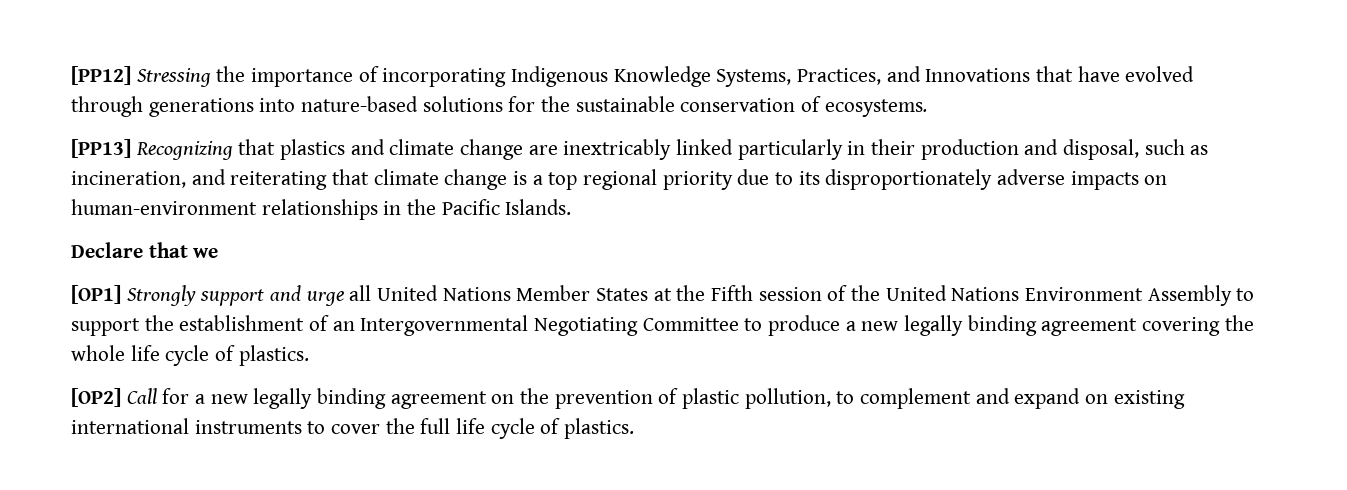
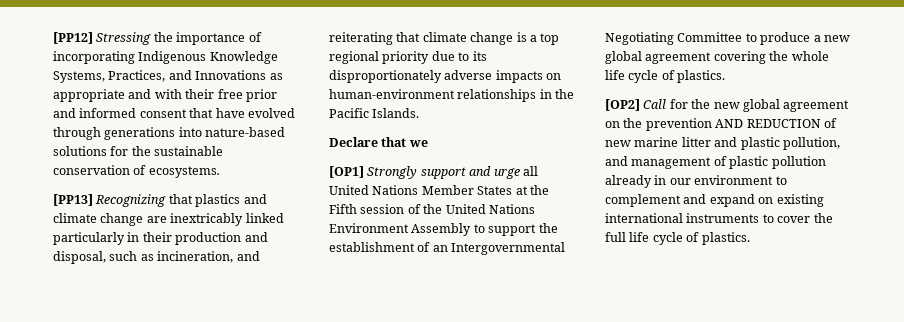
(1031, 75) none -> [269,73,283,80] [53,89,277,102] [53,108,187,118] as appropriate and with their free prior and informed consent
[904,315,1037,336] legally binding -> [605,51,642,64] global
[195,388,831,409] a new legally binding agreement on the prevention of plastic pollution, -> [691,99,850,112] [605,118,837,131] [605,137,840,150] [605,156,826,169] [605,175,774,188] the new global agreement on the prevention AND REDUCTION of new marine litter and plastic pollution, and management of plastic pollution already in our environment

